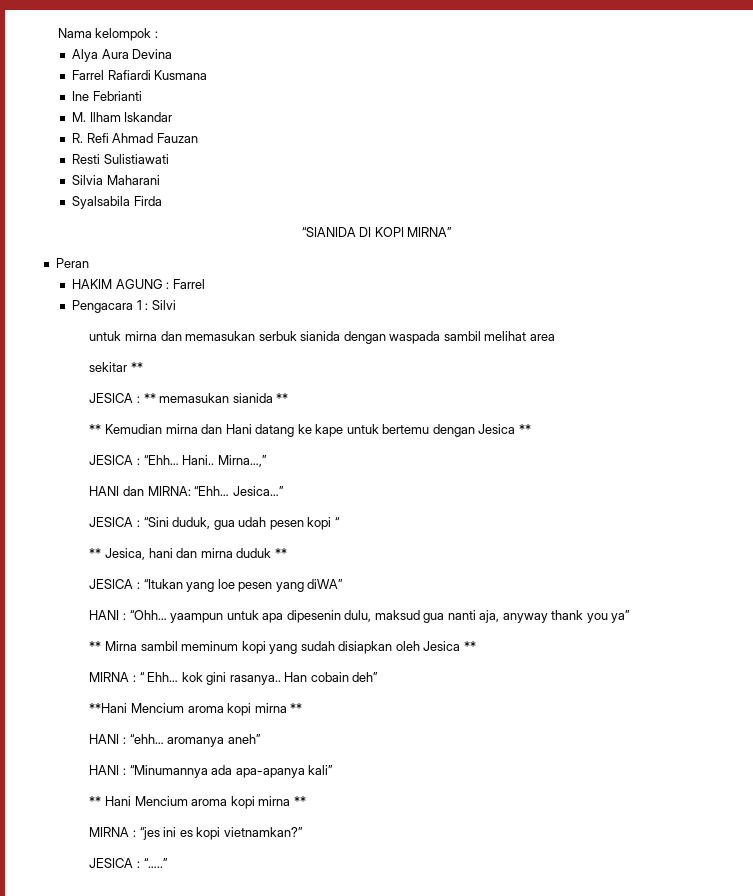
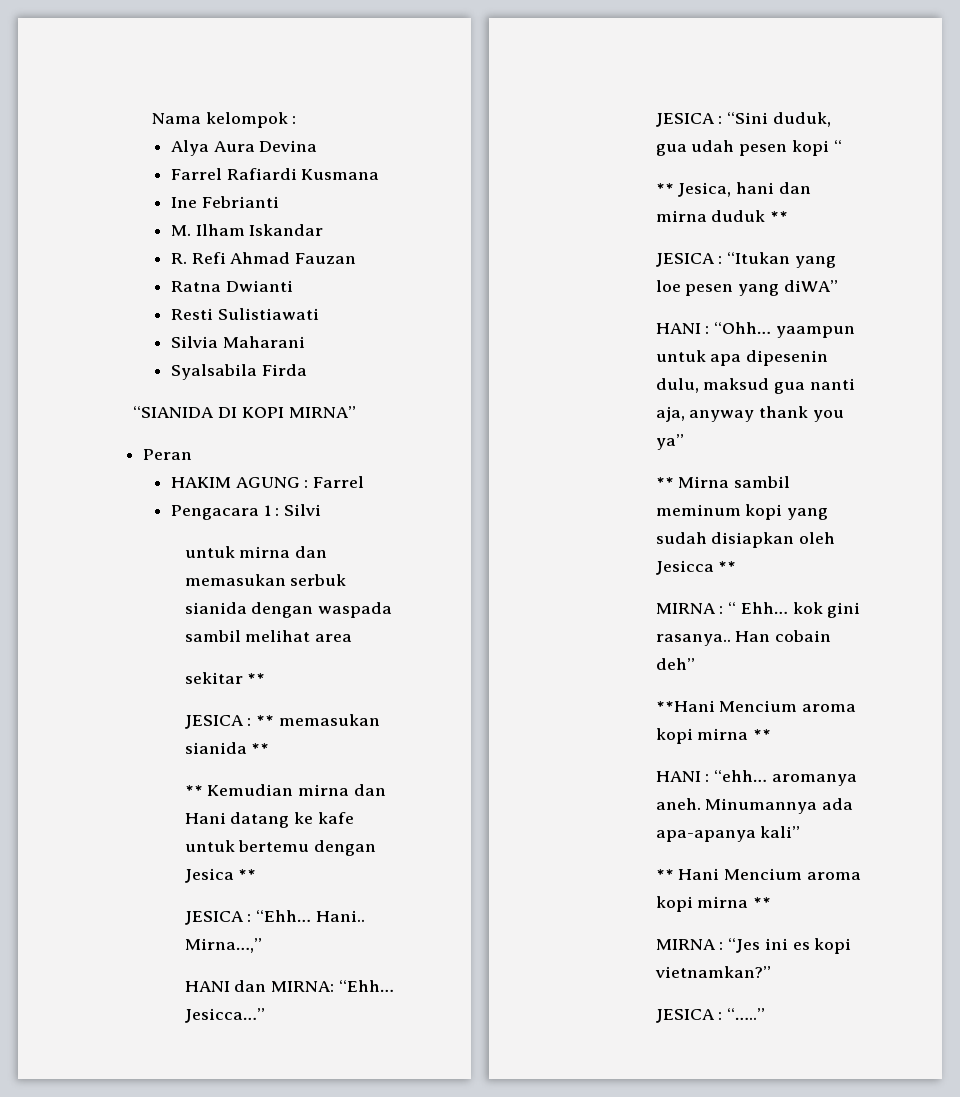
(198, 138) none -> [171,280,293,292] // Ratna Dwianti
[315,424,344,437] kape -> [317,812,354,824] kafe
[232,486,284,496] Jesica…” -> [184,1008,265,1023] Jesicca…”
[423,641,461,651] Jesica -> [655,560,714,575] Jesicca
[227,734,261,744] [89,765,208,778] aneh” // HANI : “Minumannya -> [655,798,818,814] aneh. Minumannya
[139,827,160,840] “jes -> [728,938,761,953] “Jes

